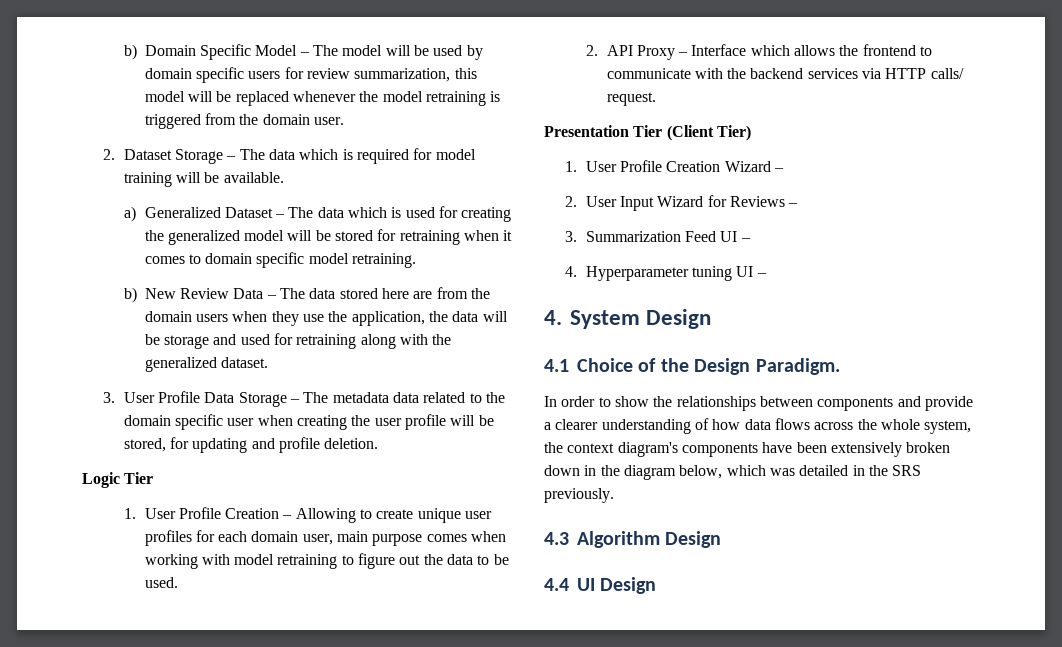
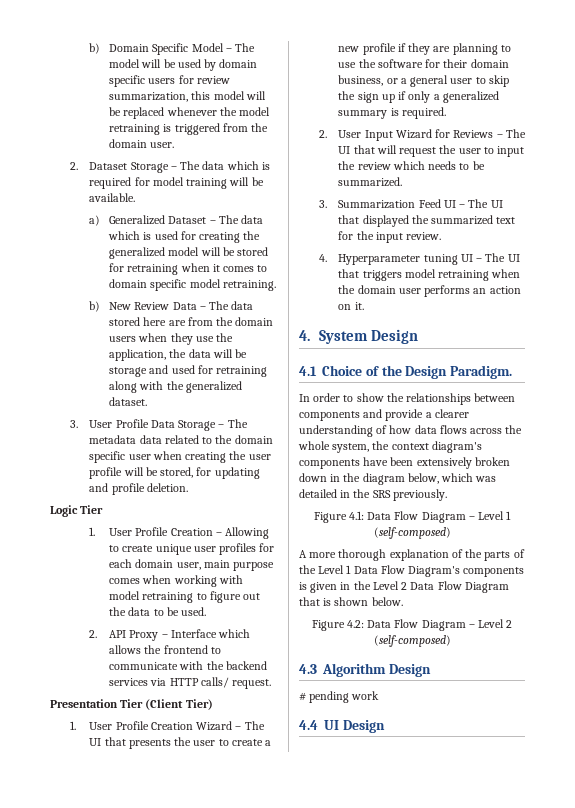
(784, 170) none -> [244,721,265,730] [89,737,272,749] [338,43,511,55] [338,59,509,68] [338,75,509,87] [338,91,499,103] [338,107,446,119] The UI that presents the user to create a new profile if they are planning to use the software for their domain business, or a general user to skip the sign up if only a generalized summary is required.
(799, 205) none -> [505,129,526,138] [338,145,525,157] [338,161,485,170] [338,177,403,187] The UI that will request the user to input the review which needs to be summarized.
(751, 240) none -> [468,199,503,208] [338,215,516,227] [338,231,442,243] The UI that displayed the summarized text for the input review.
(767, 275) none -> [485,253,520,262] [338,269,521,281] [338,285,521,297] [338,302,364,310] The UI that triggers model retraining when the domain user performs an action on it.
(614, 495) none -> [313,511,512,523] [373,527,451,539] [299,549,525,561] [299,565,525,577] [299,581,509,593] [299,597,403,606] [311,619,513,631] [373,635,451,647] // Figure 4.1: Data Flow Diagram – Level 1 (self-composed) // A more thorough explanation of the parts of the Level 1 Data Flow Diagram's components is given in the Level 2 Data Flow Diagram that is shown below. // Figure 4.2: Data Flow Diagram – Level 2 (self-composed)
(722, 539) none -> [299,691,380,703] // # pending work

